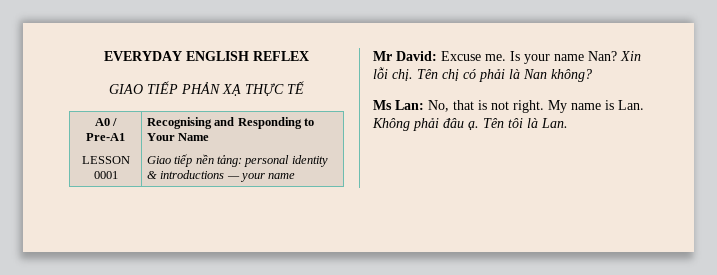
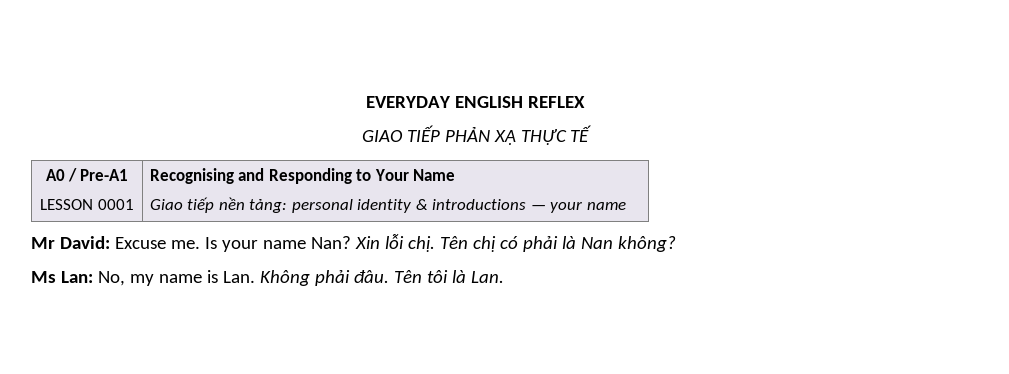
[453,100,567,113] that is not right. My -> [129,274,154,286] my
[443,118,479,130] đâu ạ. -> [353,270,389,283] đâu.

